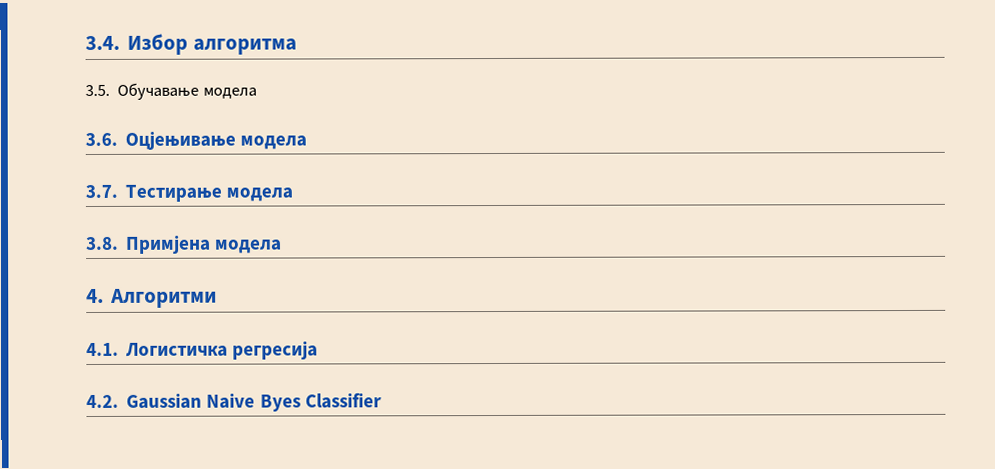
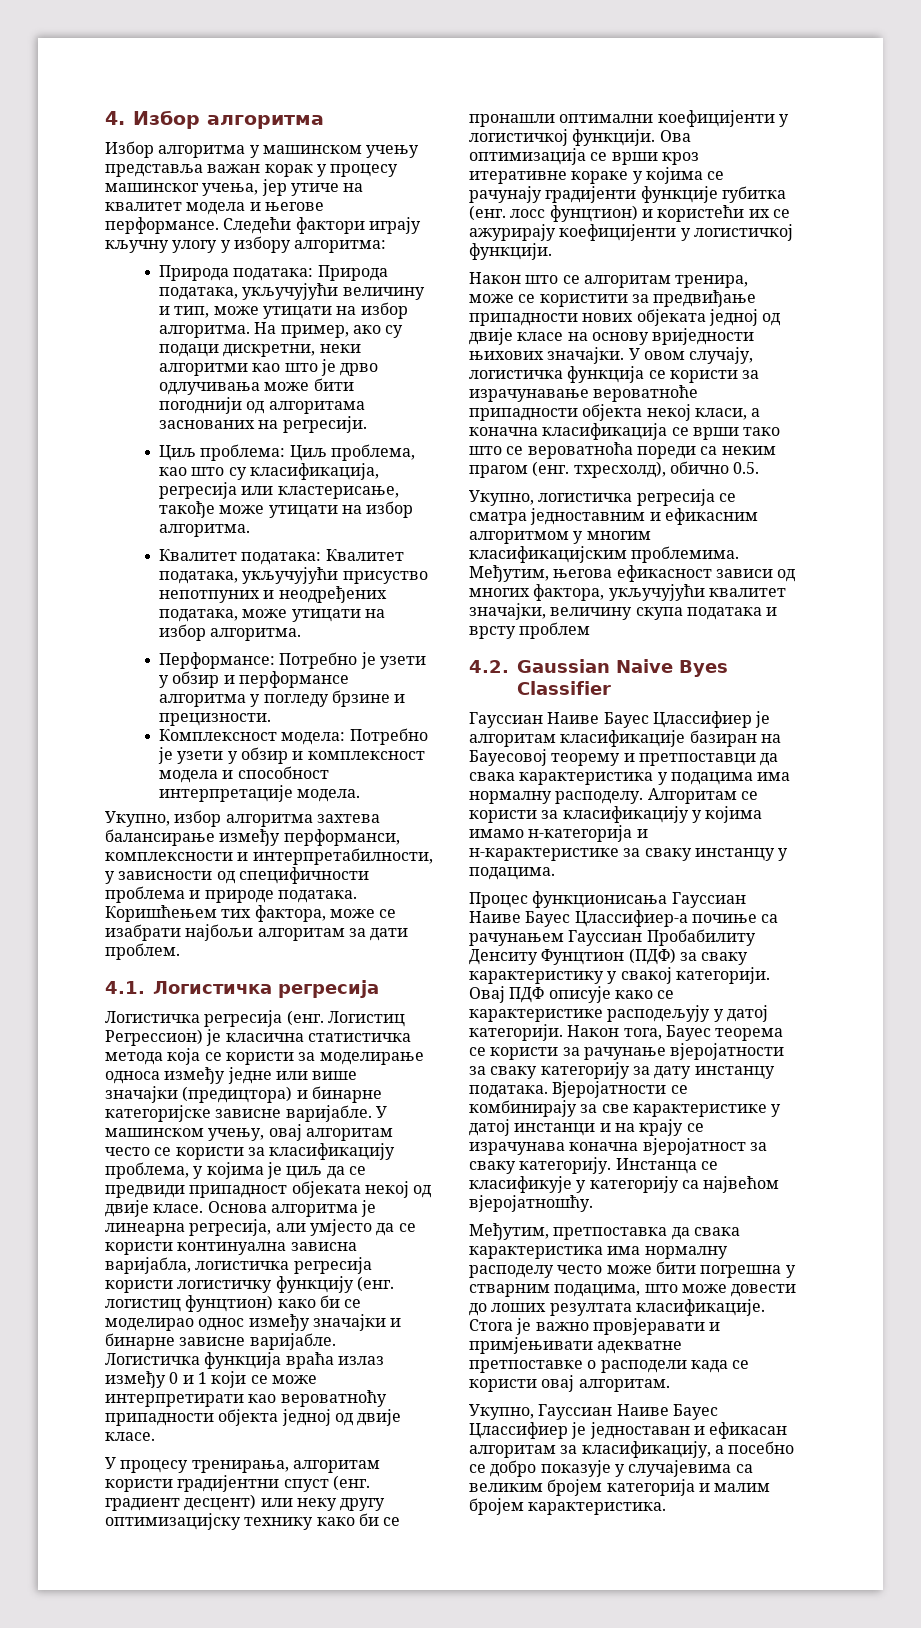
[85,35,120,51] 3.4. -> [105,111,125,125] 4.
[85,82,257,100] [85,131,308,150] [85,184,294,202] [86,235,283,254] [86,288,218,308] [86,341,319,360] 3.5. Обучавање модела // 3.6. Оцјењивање модела // 3.7. Тестирање модела // 3.8. Примјена модела // 4. Алгоритми // 4.1. Логистичка регресија -> [105,141,420,158] [105,164,399,177] [105,179,364,196] [105,202,324,215] [105,217,421,234] [105,236,387,253] [159,265,388,281] [159,283,425,300] [159,302,408,319] [159,322,404,338] [159,344,361,357] [159,359,379,376] [159,378,354,395] [159,397,365,414] [159,416,367,433] [159,444,416,461] [159,463,380,480] [159,482,399,499] [159,501,414,518] [159,524,251,537] [159,549,404,565] [159,567,428,584] [159,586,387,603] [159,609,386,622] [159,624,302,641] [159,652,427,669] [159,671,350,688] [159,690,406,707] [159,713,272,726] [159,728,428,745] [158,747,425,764] [159,766,329,783] [159,785,361,802] [105,810,380,827] [105,829,400,846] [105,848,433,865] [105,867,369,884] [105,886,357,903] [105,905,397,922] [105,924,409,941] [105,943,180,960] [105,980,379,998] [105,1010,405,1027] [105,1029,411,1046] [105,1048,424,1065] [105,1067,358,1084] [105,1086,382,1103] [105,1105,387,1122] [105,1124,393,1141] [105,1143,396,1160] [105,1162,366,1179] [105,1181,432,1198] [105,1200,377,1217] [105,1219,416,1236] [105,1242,357,1255] [105,1257,372,1274] [105,1276,394,1293] [105,1295,362,1312] [105,1314,402,1331] [105,1333,336,1350] [105,1352,384,1369] [105,1371,317,1388] [105,1390,387,1407] [105,1409,402,1426] [105,1432,155,1441] [105,1457,380,1473] [105,1475,370,1492] [105,1494,386,1511] [105,1513,401,1530] [469,110,789,127] [469,129,691,146] [469,148,699,165] [469,167,725,184] [469,186,786,203] [469,205,790,222] [469,224,793,241] [469,243,552,260] [469,272,749,288] [469,290,757,307] [469,309,781,326] [469,328,755,345] [469,347,754,364] [469,366,760,383] [469,385,699,402] [469,404,761,421] [469,423,781,440] [469,442,776,459] [469,461,760,478] [469,489,736,506] [469,508,758,525] [469,531,651,544] [469,546,740,563] [469,565,796,582] [469,584,786,601] [469,603,778,620] [469,622,591,639] Избор алгоритма у машинском учењу представља важан корак у процесу машинског учења, јер утиче на квалитет модела и његове перформансе. Следећи фактори играју кључну улогу у избору алгоритма: // Природа података: Природа података, укључујући величину и тип, може утицати на избор алгоритма. На пример, ако су подаци дискретни, неки алгоритми као што је дрво одлучивања може бити погоднији од алгоритама заснованих на регресији. // Циљ проблема: Циљ проблема, као што су класификација, регресија или кластерисање, такође може утицати на избор алгоритма. // Квалитет података: Квалитет података, укључујући присуство непотпуних и неодређених података, може утицати на избор алгоритма. // Перформансе: Потребно је узети у обзир и перформансе алгоритма у погледу брзине и прецизности. // Комплексност модела: Потребно је узети у обзир и комплексност модела и способност интерпретације модела. // Укупно, избор алгоритма захтева балансирање између перформанси, комплексности и интерпретабилности, у зависности од специфичности проблема и природе података. Коришћењем тих фактора, може се изабрати најбољи алгоритам за дати проблем. // 4.1. Логистичка регресија // Логистичка регресија (енг. Логистиц Регрессион) је класична статистичка метода која се користи за моделирање односа између једне или више значајки (предицтора) и бинарне категоријске зависне варијабле. У машинском учењу, овај алгоритам често се користи за класификацију проблема, у којима је циљ да се предвиди припадност објеката некој од двије класе. Основа алгоритма је линеарна регресија, али умјесто да се користи континуална зависна варијабла, логистичка регресија користи логистичку функцију (енг. логистиц фунцтион) како би се моделирао однос између значајки и бинарне зависне варијабле. Логистичка функција враћа излаз између 0 и 1 који се може интерпретирати као вероватноћу припадности објекта једној од двије класе. // У процесу тренирања, алгоритам користи градијентни спуст (енг. градиент десцент) или неку другу оптимизацијску технику како би се пронашли оптимални коефицијенти у логистичкој функцији. Ова оптимизација се врши кроз итеративне кораке у којима се рачунају градијенти функције губитка (енг. лосс фунцтион) и користећи их се ажурирају коефицијенти у логистичкој функцији. // Након што се алгоритам тренира, може се користити за предвиђање припадности нових објеката једној од двије класе на основу вриједности њихових значајки. У овом случају, логистичка функција се користи за израчунавање вероватноће припадности објекта некој класи, а коначна класификација се врши тако што се вероватноћа пореди са неким прагом (енг. тхресхолд), обично 0.5. // Укупно, логистичка регресија се сматра једноставним и ефикасним алгоритмом у многим класификацијским проблемима. Међутим, његова ефикасност зависи од многих фактора, укључујући квалитет значајки, величину скупа података и врсту проблем
(382, 400) none -> [469,711,771,728] [469,730,781,747] [469,749,779,766] [469,772,791,785] [469,788,758,804] [469,806,763,823] [469,825,648,842] [469,848,789,861] [469,867,555,880] [469,891,746,908] [469,910,779,927] [469,929,756,946] [469,948,749,965] [469,967,770,984] [469,986,675,1003] [469,1005,768,1022] [469,1024,784,1041] [469,1043,785,1060] [469,1062,775,1079] [469,1081,688,1098] [469,1100,782,1117] [469,1119,704,1136] [469,1138,767,1155] [469,1157,718,1174] [469,1176,780,1193] [469,1195,593,1212] [469,1223,740,1240] [469,1246,728,1259] [469,1261,796,1278] [469,1284,797,1297] [469,1299,765,1316] [469,1318,721,1335] [469,1337,683,1354] [469,1360,750,1373] [469,1375,670,1392] [469,1404,718,1420] [469,1422,788,1439] [469,1441,795,1458] [469,1460,753,1477] [469,1479,771,1496] [469,1498,667,1515] // Гауссиан Наиве Баyес Цлассифиер је алгоритам класификације базиран на Баyесовој теорему и претпоставци да свака карактеристика у подацима има нормалну расподелу. Алгоритам се користи за класификацију у којима имамо н-категорија и н-карактеристике за сваку инстанцу у подацима. // Процес функционисања Гауссиан Наиве Баyес Цлассифиер-а почиње са рачунањем Гауссиан Пробабилитy Денситy Фунцтион (ПДФ) за сваку карактеристику у свакој категорији. Овај ПДФ описује како се карактеристике расподељују у датој категорији. Након тога, Баyес теорема се користи за рачунање вјеројатности за сваку категорију за дату инстанцу података. Вјеројатности се комбинирају за све карактеристике у датој инстанци и на крају се израчунава коначна вјеројатност за сваку категорију. Инстанца се класификује у категорију са највећом вјеројатношћу. // Међутим, претпоставка да свака карактеристика има нормалну расподелу често може бити погрешна у стварним подацима, што може довести до лоших резултата класификације. Стога је важно провјеравати и примјењивати адекватне претпоставке о расподели када се користи овај алгоритам. // Укупно, Гауссиан Наиве Баyес Цлассифиер је једноставан и ефикасан алгоритам за класификацију, а посебно се добро показује у случајевима са великим бројем категорија и малим бројем карактеристика.

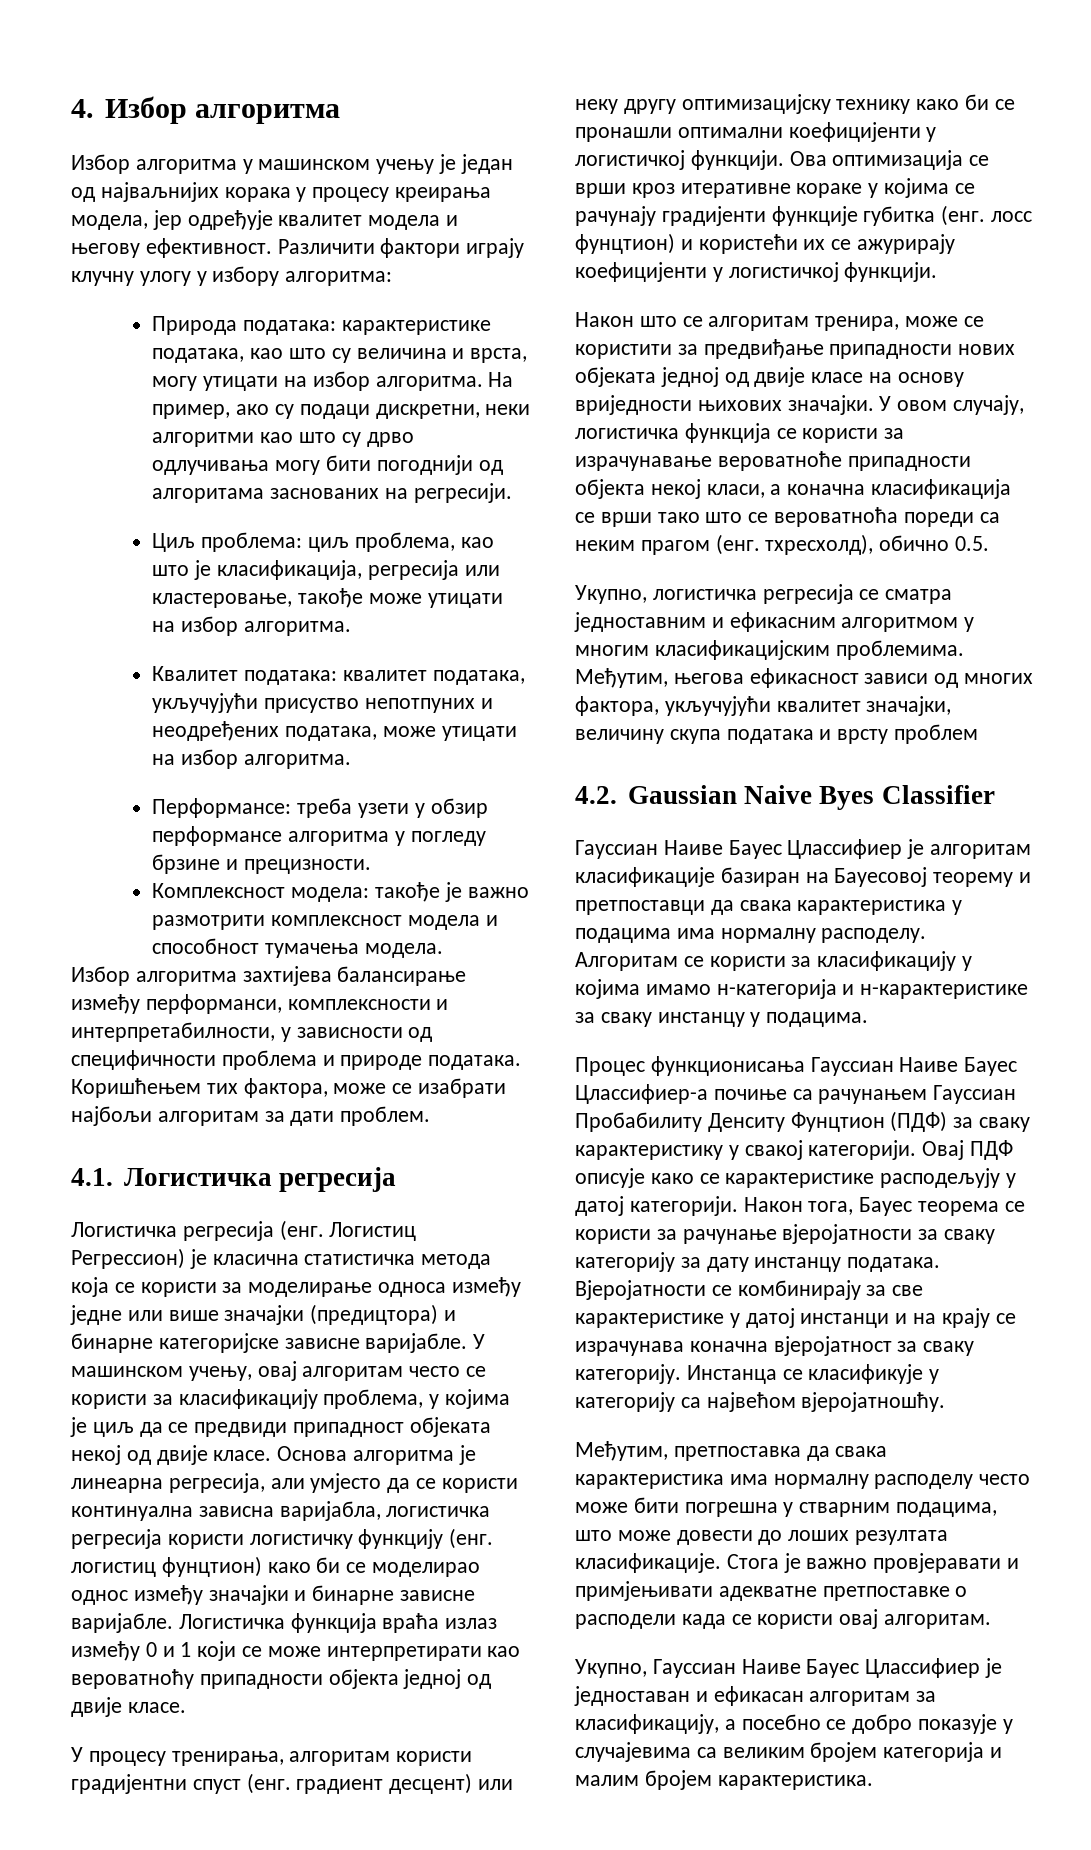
[105,164,399,177] [105,179,364,196] [105,202,324,215] [105,217,292,234] представља важан корак у процесу машинског учења, јер утиче на квалитет модела и његове перформансе. Следећи -> [439,154,513,174] [71,182,492,202] [71,210,459,230] [71,238,375,258] је један од најваљнијих корака у процесу креирања модела, јер одређује квалитет модела и његову ефективност. Различити
[105,240,169,253] кључну -> [71,271,134,286] клучну
[317,265,388,281] [159,283,425,300] [159,306,259,318] Природа података, укључујући величину и тип, може -> [341,320,491,335] [152,348,528,363] [152,376,198,391] карактеристике података, као што су величина и врста, могу
[321,359,337,376] је -> [341,432,361,447] су
[264,382,310,391] може -> [275,460,321,475] могу
[289,445,327,461] Циљ -> [307,537,349,552] циљ
[228,467,247,480] су -> [194,560,212,580] је
[277,486,399,499] кластерисање, -> [152,593,293,608] кластеровање,
[325,549,404,561] Квалитет -> [342,670,427,681] квалитет
[279,652,427,669] [159,671,235,688] Потребно је узети у обзир и -> [297,798,488,818] треба узети у обзир
[349,728,428,745] [158,747,304,764] Потребно је узети у обзир и -> [374,882,529,902] [152,915,266,930] такође је важно размотрити
[159,785,294,802] интерпретације -> [265,943,360,958] тумачења
[105,810,380,827] Укупно, избор алгоритма захтева -> [71,966,332,986] Избор алгоритма захтијева

